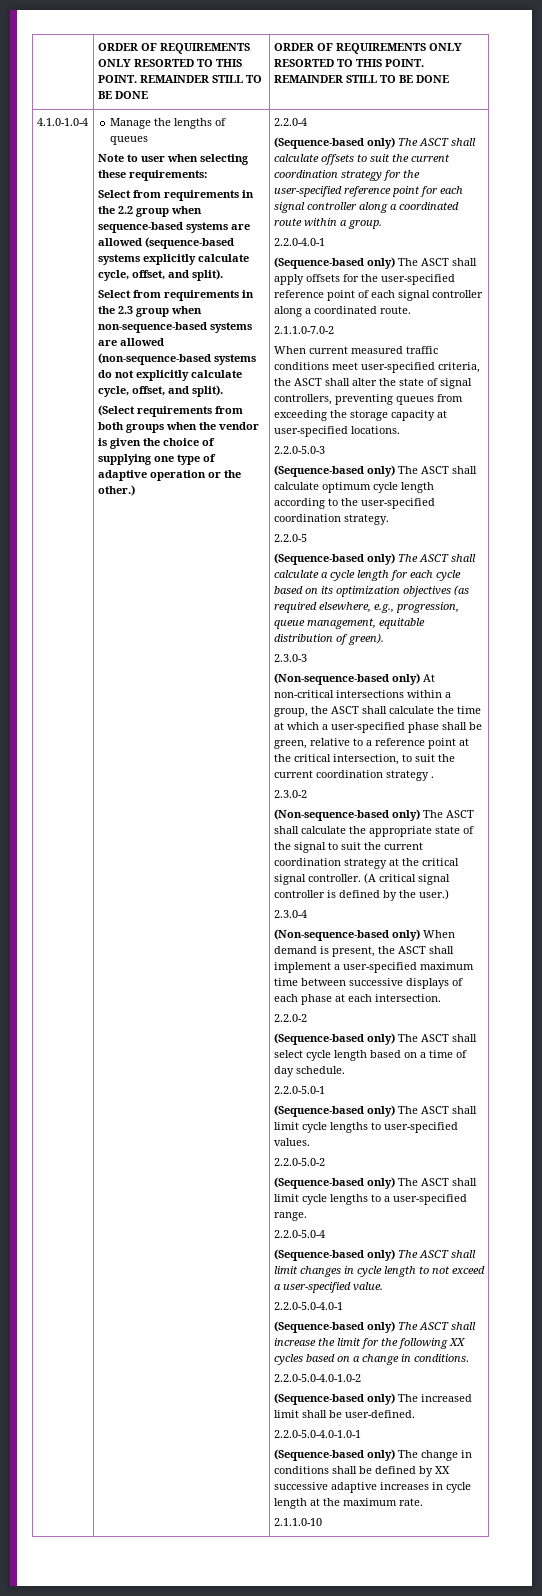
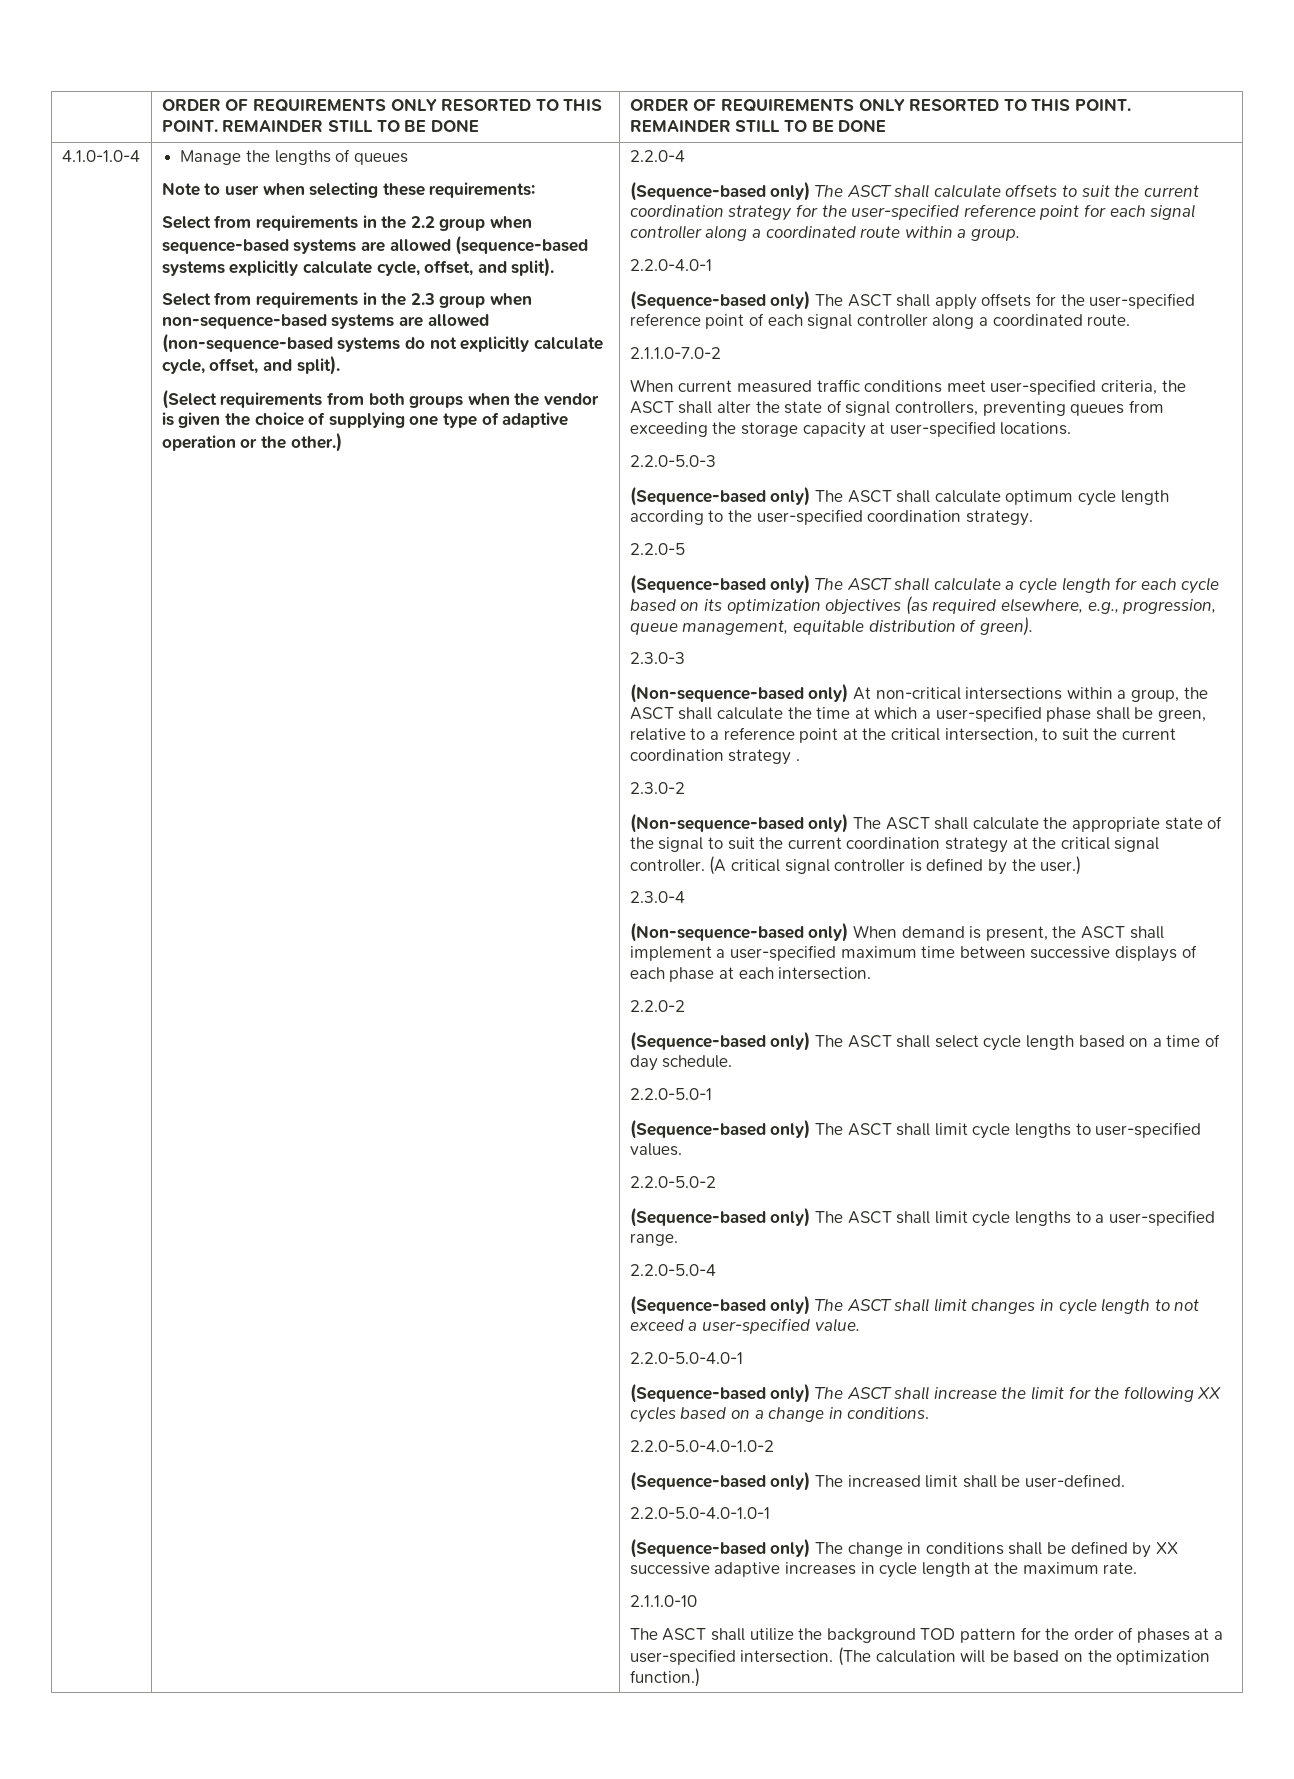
(322, 1522) none -> [629,1627,1224,1643] [629,1647,1211,1666] [629,1668,700,1687] // The ASCT shall utilize the background TOD pattern for the order of phases at a user-specified intersection. (The calculation will be based on the optimization function.)

